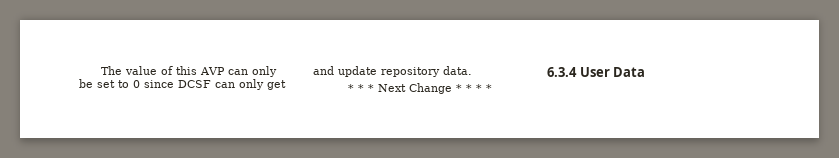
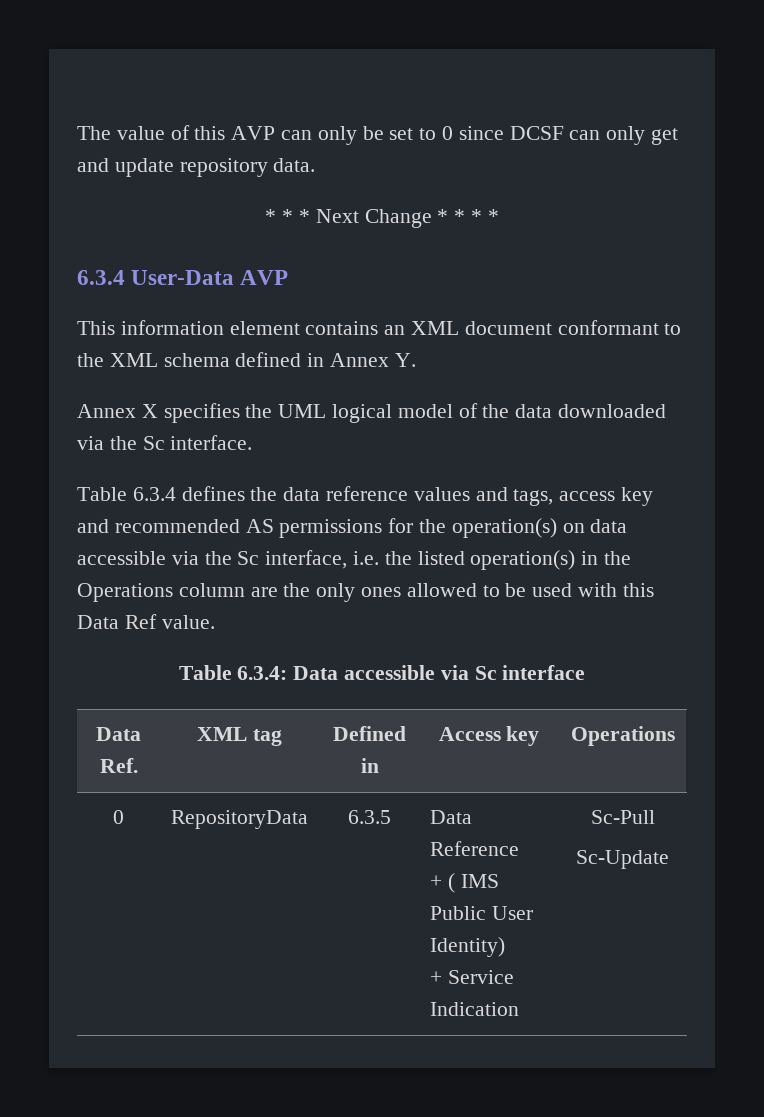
[579,67,646,77] User Data -> [131,270,289,285] [77,320,682,335] [77,352,416,367] [77,403,667,423] [77,435,253,450] [77,486,654,506] [77,518,628,538] [77,550,632,570] [77,583,654,602] [77,614,215,629] [178,665,586,680] [96,727,141,741] [99,758,138,773] [197,727,282,746] [333,726,406,741] [360,758,379,773] [438,726,540,746] [570,726,675,746] [113,810,124,824] [171,810,308,829] [348,810,391,824] [430,810,473,824] [430,841,520,856] [430,873,499,893] [430,906,534,920] [430,937,506,957] [430,970,515,984] [430,1002,520,1016] [590,810,655,824] [576,850,669,869] User-Data AVP // This information element contains an XML document conformant to the XML schema defined in Annex Y. // Annex X specifies the UML logical model of the data downloaded via the Sc interface. // Table 6.3.4 defines the data reference values and tags, access key and recommended AS permissions for the operation(s) on data accessible via the Sc interface, i.e. the listed operation(s) in the Operations column are the only ones allowed to be used with this Data Ref value. // Table 6.3.4: Data accessible via Sc interface // Data Ref. | XML tag | Defined in | Access key | Operations // 0 | RepositoryData | 6.3.5 | Data Reference // + ( IMS Public User Identity) // + Service Indication | Sc-Pull // Sc-Update

